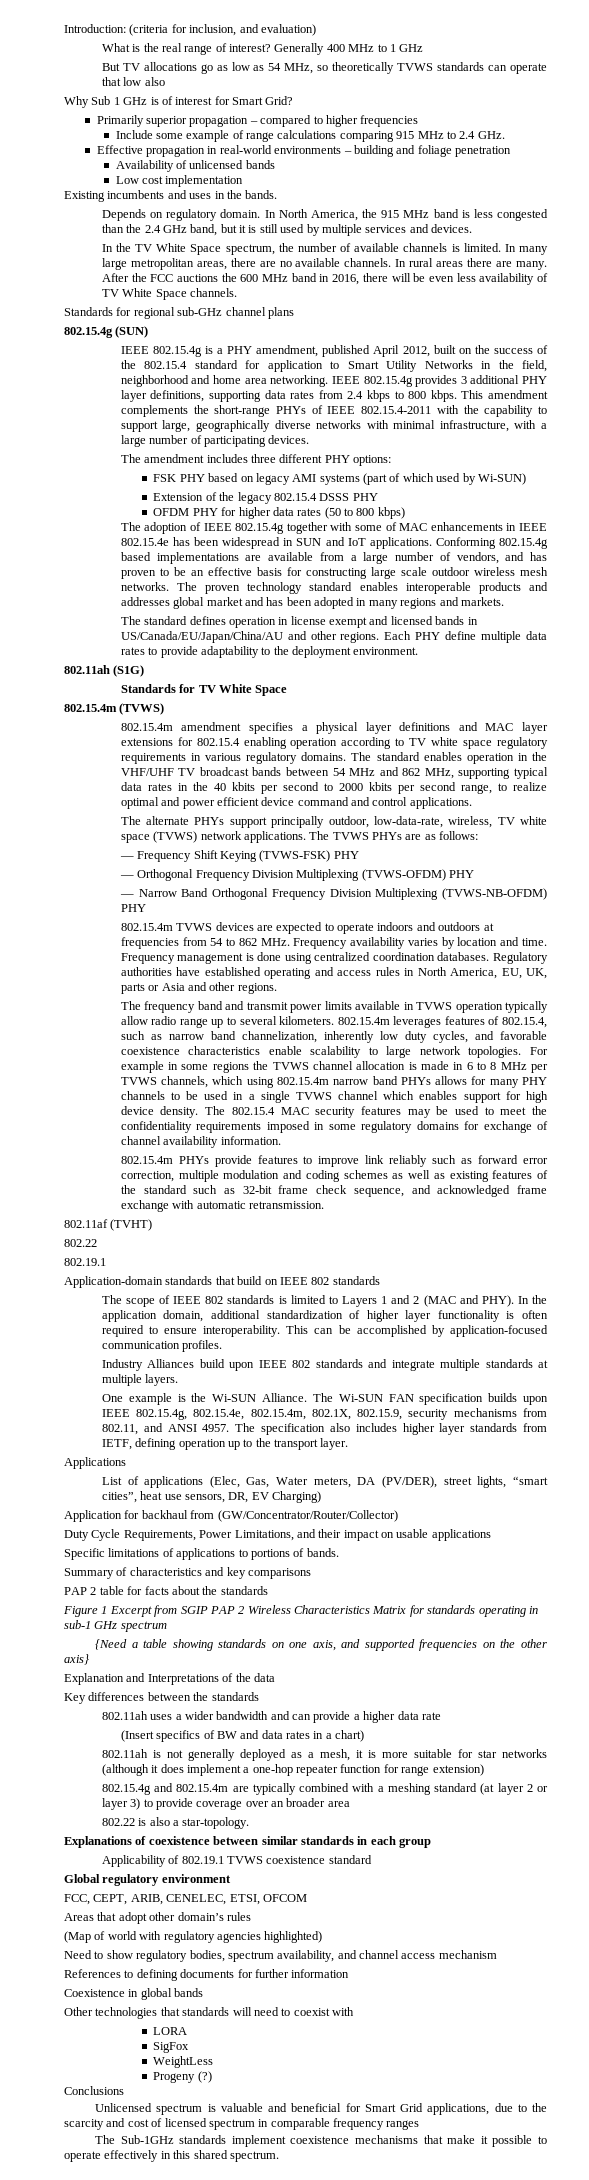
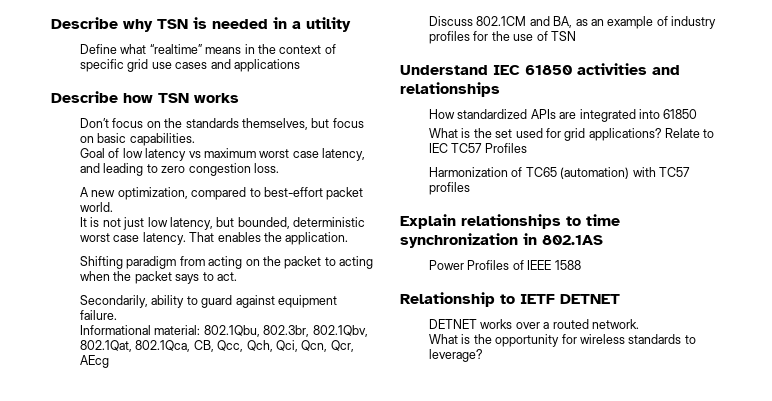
[64,24,316,36] [101,43,424,55] [101,62,547,74] [101,77,165,86] [64,96,294,108] [96,115,419,127] [115,130,505,142] [96,145,512,157] [115,160,275,172] [115,175,244,187] [64,190,278,202] [101,209,548,221] [101,224,473,236] [101,243,548,255] [101,258,547,270] [101,273,548,285] [101,288,237,300] [64,307,294,319] [64,326,149,338] [120,345,548,357] [120,360,547,372] [120,375,547,387] [120,390,548,402] [120,405,548,417] [120,420,547,432] [120,435,310,447] [120,454,392,466] [153,473,526,485] [153,492,378,504] [153,507,405,519] [120,522,547,534] [120,537,548,549] [120,552,548,564] [120,567,548,579] [120,582,548,594] [120,597,504,609] [120,616,478,628] [120,631,547,643] [120,646,419,658] [64,665,145,677] [120,684,288,696] [64,703,165,715] [120,722,548,734] [120,737,548,749] [120,752,547,764] [120,767,548,779] [120,782,547,794] [120,797,472,809] [120,816,547,828] [120,831,479,843] [119,850,359,862] [119,869,475,881] [119,888,547,900] [120,904,146,912] [120,922,494,934] [120,937,547,949] [120,952,548,964] [120,967,547,979] [120,982,277,994] [120,1001,548,1013] [120,1016,547,1028] [120,1031,547,1043] [120,1046,548,1058] [120,1061,549,1073] [120,1076,547,1088] [120,1091,548,1103] [120,1106,547,1118] [120,1121,548,1133] [120,1136,281,1148] [120,1155,549,1167] [120,1170,549,1182] [120,1185,547,1197] [120,1200,324,1212] [64,1219,153,1231] [64,1239,97,1247] [64,1258,106,1266] [64,1276,380,1288] [101,1295,548,1307] [101,1310,548,1322] [101,1325,549,1337] [101,1340,223,1352] [101,1359,548,1371] [101,1374,179,1386] [101,1393,548,1405] [101,1408,547,1420] [101,1423,547,1435] [101,1438,349,1450] [64,1457,126,1469] [101,1476,549,1488] [101,1491,322,1503] [64,1510,398,1522] [64,1529,491,1541] [64,1548,339,1560] [64,1567,311,1579] [64,1586,268,1595] [63,1605,538,1617] [64,1620,167,1632] [95,1639,547,1651] [64,1654,89,1665] [64,1673,275,1685] [64,1692,259,1704] [101,1711,441,1723] [120,1730,365,1742] [101,1749,547,1761] [101,1764,484,1776] [101,1783,548,1795] [101,1798,350,1810] [101,1817,250,1829] [64,1836,431,1848] [101,1855,372,1867] [64,1874,231,1886] [64,1894,307,1905] [64,1912,251,1924] [64,1931,323,1943] [64,1950,497,1962] [64,1969,350,1981] [64,1988,204,2000] [64,2007,354,2019] [153,2027,188,2035] [153,2042,190,2053] [153,2056,214,2068] [153,2071,212,2083] [64,2086,124,2095] [95,2103,547,2115] [64,2118,420,2130] [95,2135,547,2147] [64,2150,279,2162] Introduction: (criteria for inclusion, and evaluation) // What is the real range of interest? Generally 400 MHz to 1 GHz // But TV allocations go as low as 54 MHz, so theoretically TVWS standards can operate that low also // Why Sub 1 GHz is of interest for Smart Grid? // Primarily superior propagation – compared to higher frequencies // Include some example of range calculations comparing 915 MHz to 2.4 GHz. // Effective propagation in real-world environments – building and foliage penetration // Availability of unlicensed bands // Low cost implementation // Existing incumbents and uses in the bands. // Depends on regulatory domain. In North America, the 915 MHz band is less congested than the 2.4 GHz band, but it is still used by multiple services and devices. // In the TV White Space spectrum, the number of available channels is limited. In many large metropolitan areas, there are no available channels. In rural areas there are many. After the FCC auctions the 600 MHz band in 2016, there will be even less availability of TV White Space channels. // Standards for regional sub-GHz channel plans // 802.15.4g (SUN) // IEEE 802.15.4g is a PHY amendment, published April 2012, built on the success of the 802.15.4 standard for application to Smart Utility Networks in the field, neighborhood and home area networking. IEEE 802.15.4g provides 3 additional PHY layer definitions, supporting data rates from 2.4 kbps to 800 kbps. This amendment complements the short-range PHYs of IEEE 802.15.4-2011 with the capability to support large, geographically diverse networks with minimal infrastructure, with a large number of participating devices. // The amendment includes three different PHY options: // FSK PHY based on legacy AMI systems (part of which used by Wi-SUN) // Extension of the legacy 802.15.4 DSSS PHY // OFDM PHY for higher data rates (50 to 800 kbps) // The adoption of IEEE 802.15.4g together with some of MAC enhancements in IEEE 802.15.4e has been widespread in SUN and IoT applications. Conforming 802.15.4g based implementations are available from a large number of vendors, and has proven to be an effective basis for constructing large scale outdoor wireless mesh networks. The proven technology standard enables interoperable products and addresses global market and has been adopted in many regions and markets. // The standard defines operation in license exempt and licensed bands in US/Canada/EU/Japan/China/AU and other regions. Each PHY define multiple data rates to provide adaptability to the deployment environment. // 802.11ah (S1G) // Standards for TV White Space // 802.15.4m (TVWS) // 802.15.4m amendment specifies a physical layer definitions and MAC layer extensions for 802.15.4 enabling operation according to TV white space regulatory requirements in various regulatory domains. The standard enables operation in the VHF/UHF TV broadcast bands between 54 MHz and 862 MHz, supporting typical data rates in the 40 kbits per second to 2000 kbits per second range, to realize optimal and power efficient device command and control applications. // The alternate PHYs support principally outdoor, low-data-rate, wireless, TV white space (TVWS) network applications. The TVWS PHYs are as follows: // — Frequency Shift Keying (TVWS-FSK) PHY // — Orthogonal Frequency Division Multiplexing (TVWS-OFDM) PHY // — Narrow Band Orthogonal Frequency Division Multiplexing (TVWS-NB-OFDM) PHY // 802.15.4m TVWS devices are expected to operate indoors and outdoors at frequencies from 54 to 862 MHz. Frequency availability varies by location and time. Frequency management is done using centralized coordination databases. Regulatory authorities have established operating and access rules in North America, EU, UK, parts or Asia and other regions. // The frequency band and transmit power limits available in TVWS operation typically allow radio range up to several kilometers. 802.15.4m leverages features of 802.15.4, such as narrow band channelization, inherently low duty cycles, and favorable coexistence characteristics enable scalability to large network topologies. For example in some regions the TVWS channel allocation is made in 6 to 8 MHz per TVWS channels, which using 802.15.4m narrow band PHYs allows for many PHY channels to be used in a single TVWS channel which enables support for high device density. The 802.15.4 MAC security features may be used to meet the confidentiality requirements imposed in some regulatory domains for exchange of channel availability information. // 802.15.4m PHYs provide features to improve link reliably such as forward error correction, multiple modulation and coding schemes as well as existing features of the standard such as 32-bit frame check sequence, and acknowledged frame exchange with automatic retransmission. // 802.11af (TVHT) // 802.22 // 802.19.1 // Application-domain standards that build on IEEE 802 standards // The scope of IEEE 802 standards is limited to Layers 1 and 2 (MAC and PHY). In the application domain, additional standardization of higher layer functionality is often required to ensure interoperability. This can be accomplished by application-focused communication profiles. // Industry Alliances build upon IEEE 802 standards and integrate multiple standards at multiple layers. // One example is the Wi-SUN Alliance. The Wi-SUN FAN specification builds upon IEEE 802.15.4g, 802.15.4e, 802.15.4m, 802.1X, 802.15.9, security mechanisms from 802.11, and ANSI 4957. The specification also includes higher layer standards from IETF, defining operation up to the transport layer. // Applications // List of applications (Elec, Gas, Water meters, DA (PV/DER), street lights, “smart cities”, heat use sensors, DR, EV Charging) // Application for backhaul from (GW/Concentrator/Router/Collector) // Duty Cycle Requirements, Power Limitations, and their impact on usable applications // Specific limitations of applications to portions of bands. // Summary of characteristics and key comparisons // PAP 2 table for facts about the standards // Figure 1 Excerpt from SGIP PAP 2 Wireless Characteristics Matrix for standards operating in sub-1 GHz spectrum // {Need a table showing standards on one axis, and supported frequencies on the other axis} // Explanation and Interpretations of the data // Key differences between the standards // 802.11ah uses a wider bandwidth and can provide a higher data rate // (Insert specifics of BW and data rates in a chart) // 802.11ah is not generally deployed as a mesh, it is more suitable for star networks (although it does implement a one-hop repeater function for range extension) // 802.15.4g and 802.15.4m are typically combined with a meshing standard (at layer 2 or layer 3) to provide coverage over an broader area // 802.22 is also a star-topology. // Explanations of coexistence between similar standards in each group // Applicability of 802.19.1 TVWS coexistence standard // Global regulatory environment // FCC, CEPT, ARIB, CENELEC, ETSI, OFCOM // Areas that adopt other domain’s rules // (Map of world with regulatory agencies highlighted) // Need to show regulatory bodies, spectrum availability, and channel access mechanism // References to defining documents for further information // Coexistence in global bands // Other technologies that standards will need to coexist with // LORA // SigFox // WeightLess // Progeny (?) // Conclusions // Unlicensed spectrum is valuable and beneficial for Smart Grid applications, due to the scarcity and cost of licensed spectrum in comparable frequency ranges // The Sub-1GHz standards implement coexistence mechanisms that make it possible to operate effectively in this shared spectrum. -> [51,17,351,32] [80,44,336,54] [80,59,300,72] [51,91,239,103] [80,118,364,130] [80,133,195,146] [80,148,366,161] [80,163,279,176] [80,187,364,200] [80,202,114,212] [80,217,366,230] [80,232,349,245] [80,256,374,269] [80,271,237,284] [80,295,337,308] [80,310,118,320] [80,325,368,337] [80,340,354,352] [80,355,110,368] [429,16,717,29] [429,31,576,44] [400,63,680,75] [400,82,500,97] [429,109,698,122] [429,128,715,141] [429,143,527,153] [429,167,690,179] [429,182,471,195] [400,214,620,229] [400,233,603,248] [429,260,581,270] [400,292,620,307] [429,319,639,329] [429,334,696,347] [429,349,484,362] Describe why TSN is needed in a utility // Define what “realtime” means in the context of specific grid use cases and applications // Describe how TSN works // Don’t focus on the standards themselves, but focus on basic capabilities. // Goal of low latency vs maximum worst case latency, and leading to zero congestion loss. // A new optimization, compared to best-effort packet world. // It is not just low latency, but bounded, deterministic worst case latency. That enables the application. // Shifting paradigm from acting on the packet to acting when the packet says to act. // Secondarily, ability to guard against equipment failure. // Informational material: 802.1Qbu, 802.3br, 802.1Qbv, 802.1Qat, 802.1Qca, CB, Qcc, Qch, Qci, Qcn, Qcr, AEcg // Discuss 802.1CM and BA, as an example of industry profiles for the use of TSN // Understand IEC 61850 activities and relationships // How standardized APIs are integrated into 61850 // What is the set used for grid applications? Relate to IEC TC57 Profiles // Harmonization of TC65 (automation) with TC57 profiles // Explain relationships to time synchronization in 802.1AS // Power Profiles of IEEE 1588 // Relationship to IETF DETNET // DETNET works over a routed network. // What is the opportunity for wireless standards to leverage?

